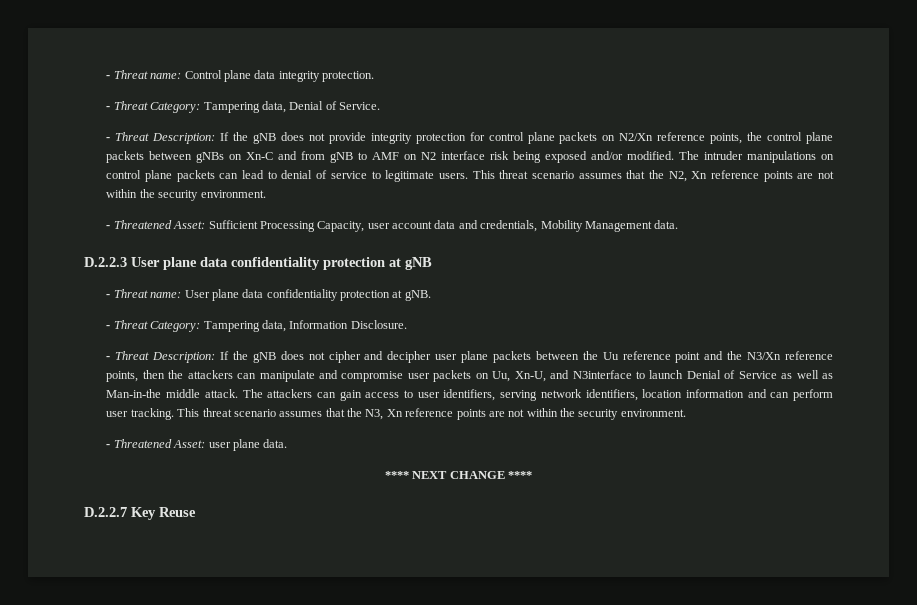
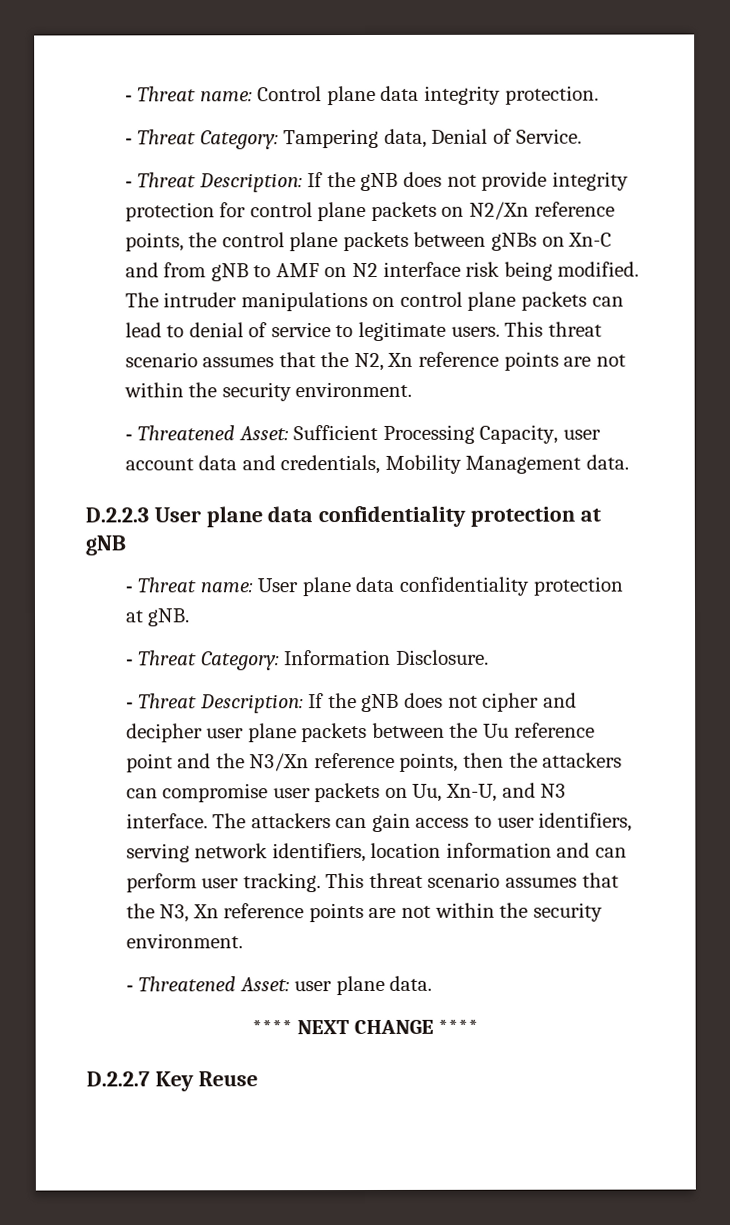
[545,151,624,163] exposed and/or -> (553, 271) none
[203,320,286,332] Tampering data, -> (280, 661) none
[259,370,339,382] manipulate and -> (158, 793) none
[572,370,834,379] [106,389,238,398] N3interface to launch Denial of Service as well as Man-in-the middle attack. -> [540,783,567,798] [125,813,208,829] N3 interface.

